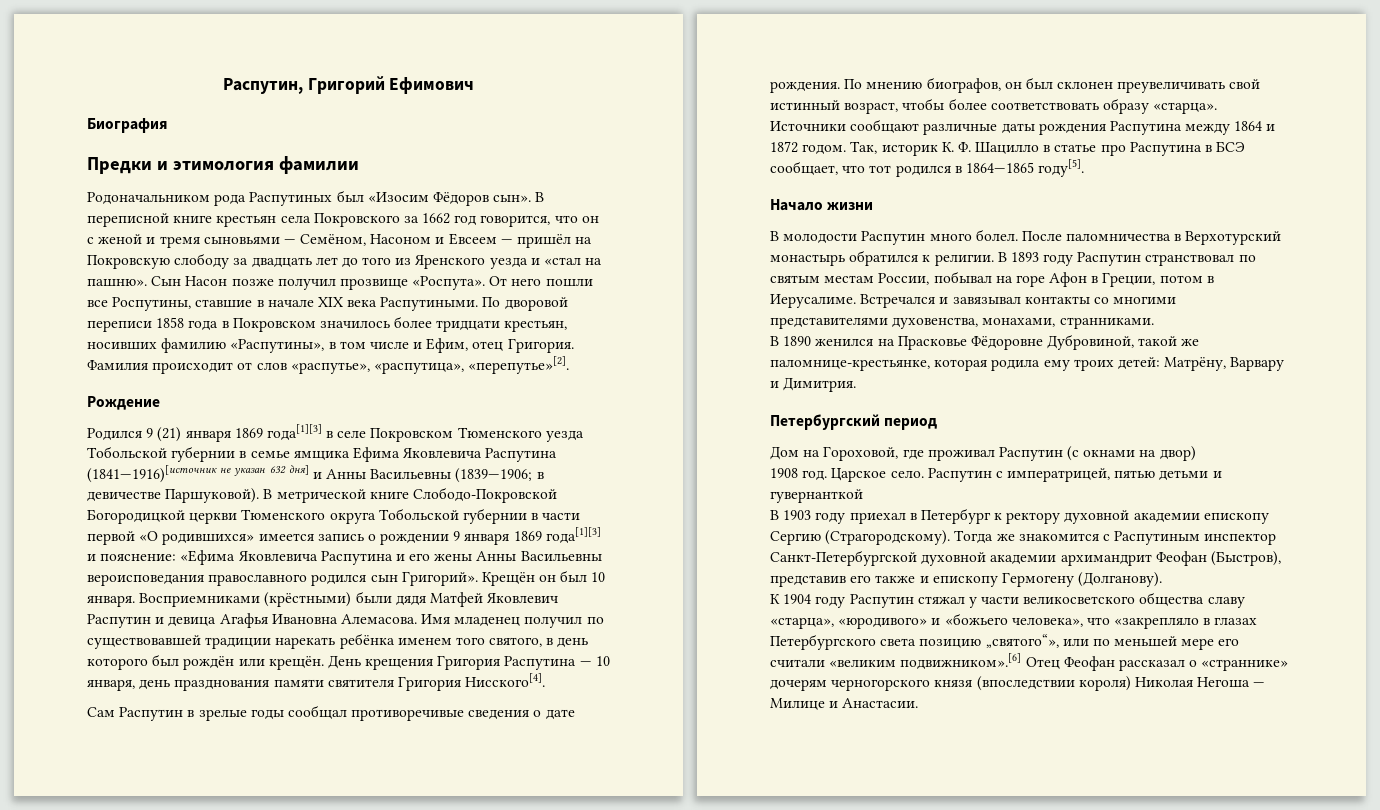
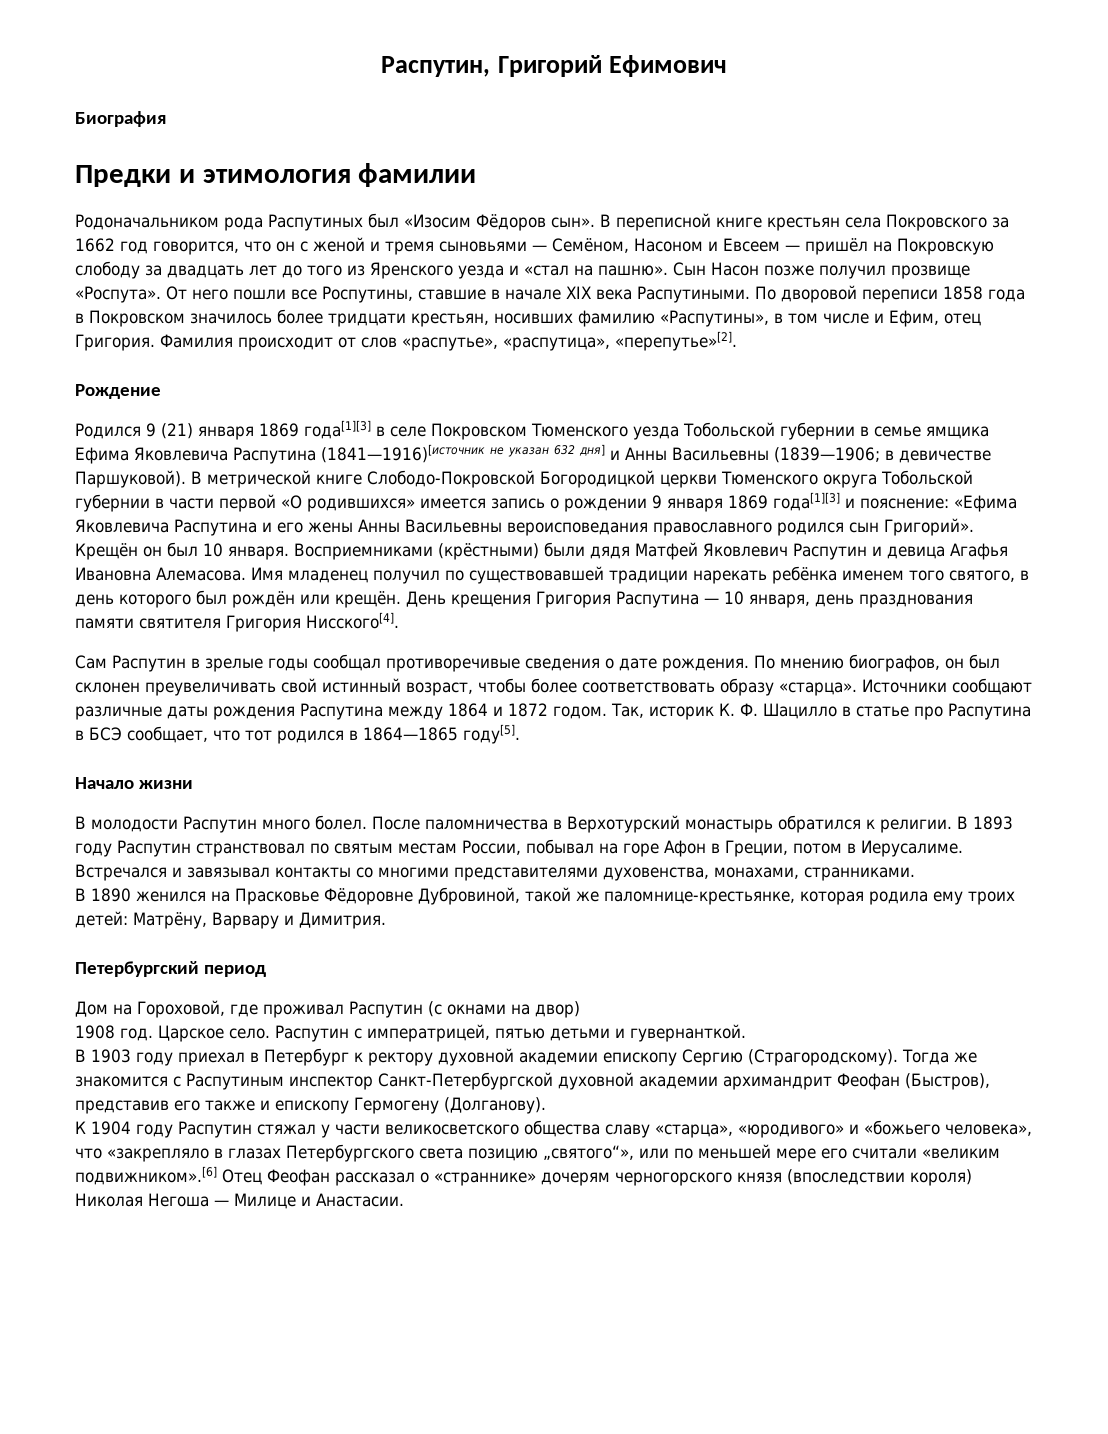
[770,489,863,503] гувернанткой -> [630,1024,746,1042] гувернанткой.

